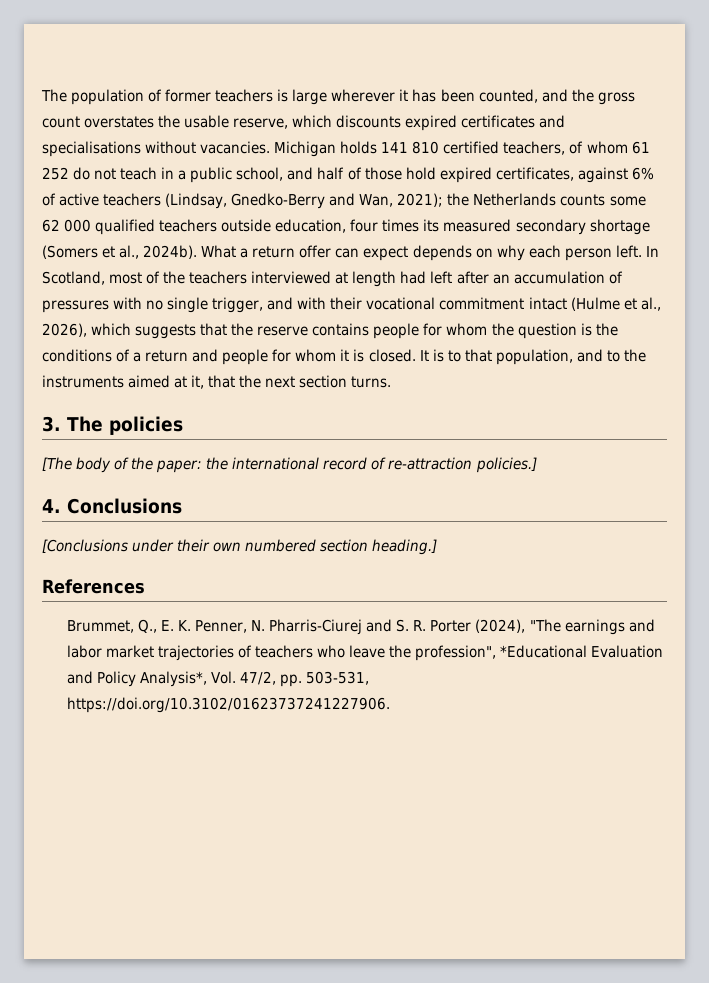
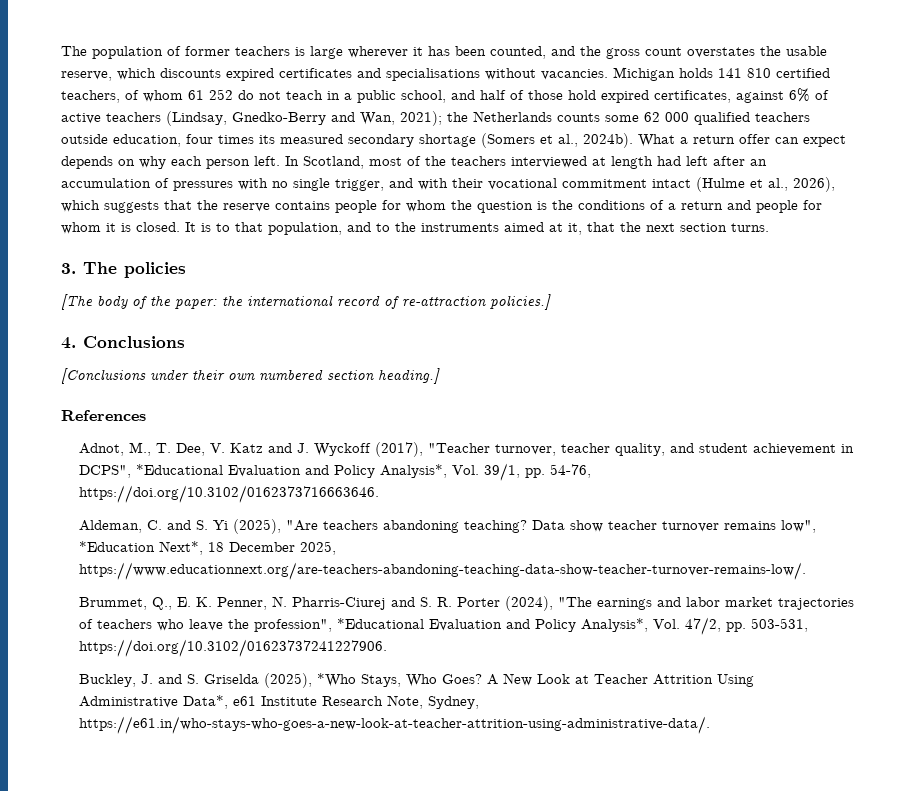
(145, 586) none -> [78,442,854,457] [78,463,591,481] [78,485,379,503] [78,519,816,534] [78,541,336,555] [78,562,806,580] // Adnot, M., T. Dee, V. Katz and J. Wyckoff (2017), "Teacher turnover, teacher quality, and student achievement in DCPS", *Educational Evaluation and Policy Analysis*, Vol. 39/1, pp. 54-76, https://doi.org/10.3102/0162373716663646. // Aldeman, C. and S. Yi (2025), "Are teachers abandoning teaching? Data show teacher turnover remains low", *Education Next*, 18 December 2025, https://www.educationnext.org/are-teachers-abandoning-teaching-data-show-teacher-turnover-remains-low/.
(390, 705) none -> [78,673,754,688] [78,695,479,709] [78,716,710,734] // Buckley, J. and S. Griselda (2025), *Who Stays, Who Goes? A New Look at Teacher Attrition Using Administrative Data*, e61 Institute Research Note, Sydney, https://e61.in/who-stays-who-goes-a-new-look-at-teacher-attrition-using-administrative-data/.

